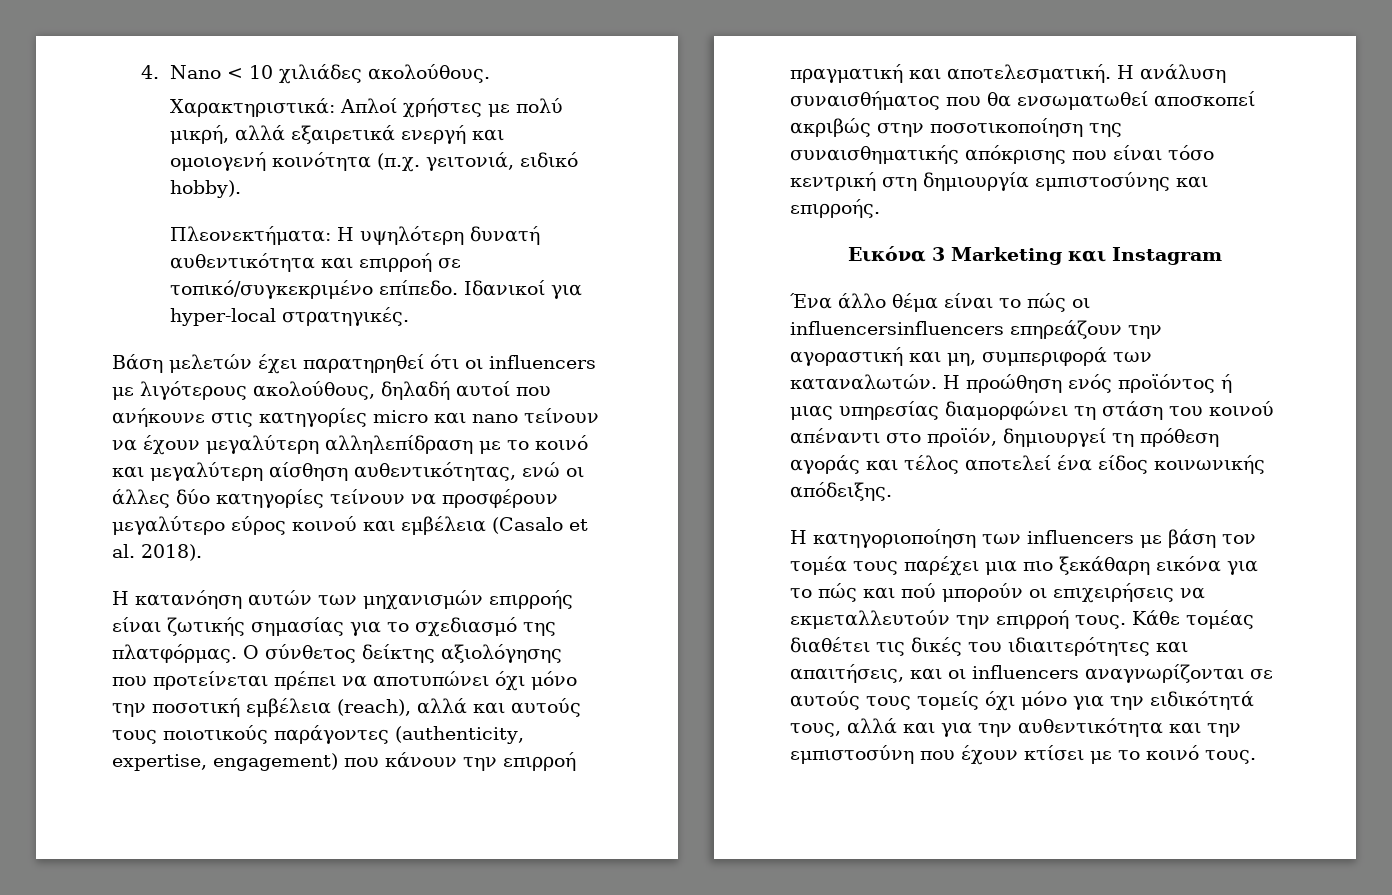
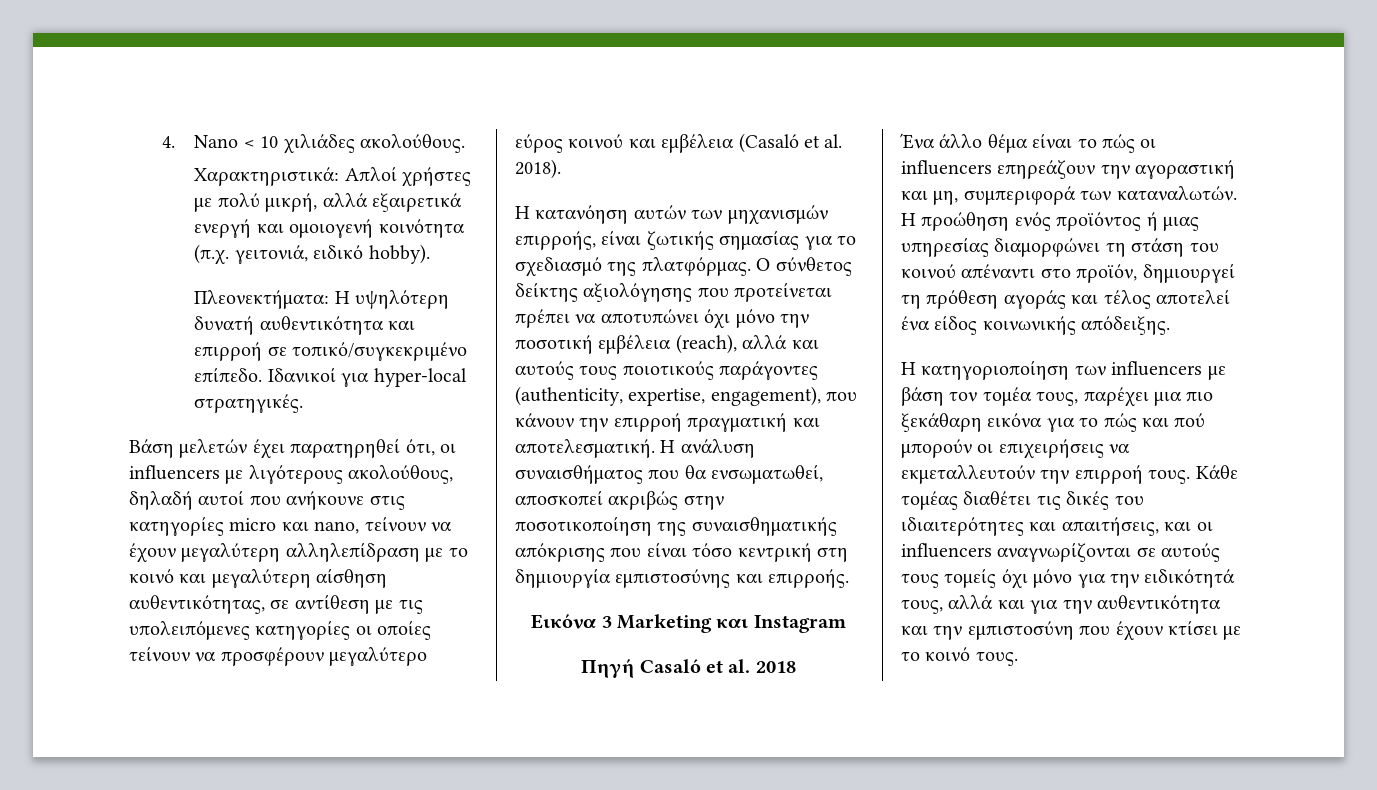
[430,354,459,370] ότι -> [405,439,435,456] ότι,
[472,414,518,423] nano -> [314,521,360,534] nano,
[522,462,584,478] [112,489,324,508] ενώ οι άλλες δύο κατηγορίες -> [270,594,423,614] [129,620,432,640] σε αντίθεση με τις υπολειπόμενες κατηγορίες οι οποίες
[492,517,563,534] (Casalo -> [738,133,799,153] (Casaló
[489,590,573,609] επιρροής -> [515,231,596,250] επιρροής,
[213,753,338,771] engagement) -> [710,386,821,406] engagement),
[1017,91,1148,110] ενσωματωθεί -> [711,464,824,484] ενσωματωθεί,
(1222, 256) none -> [581,659,796,678] // Πηγή Casaló et al. 2018
[790,321,1004,335] influencersinfluencers -> [901,160,992,175] influencers
[853,560,898,575] τους -> [1036,392,1079,406] τους,

